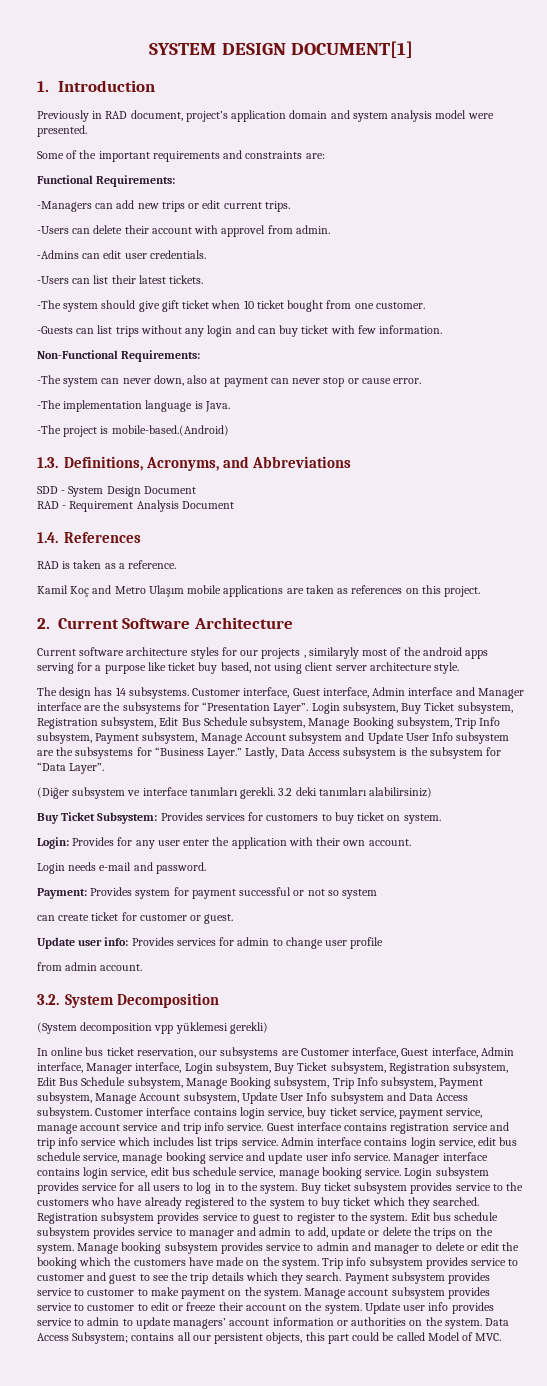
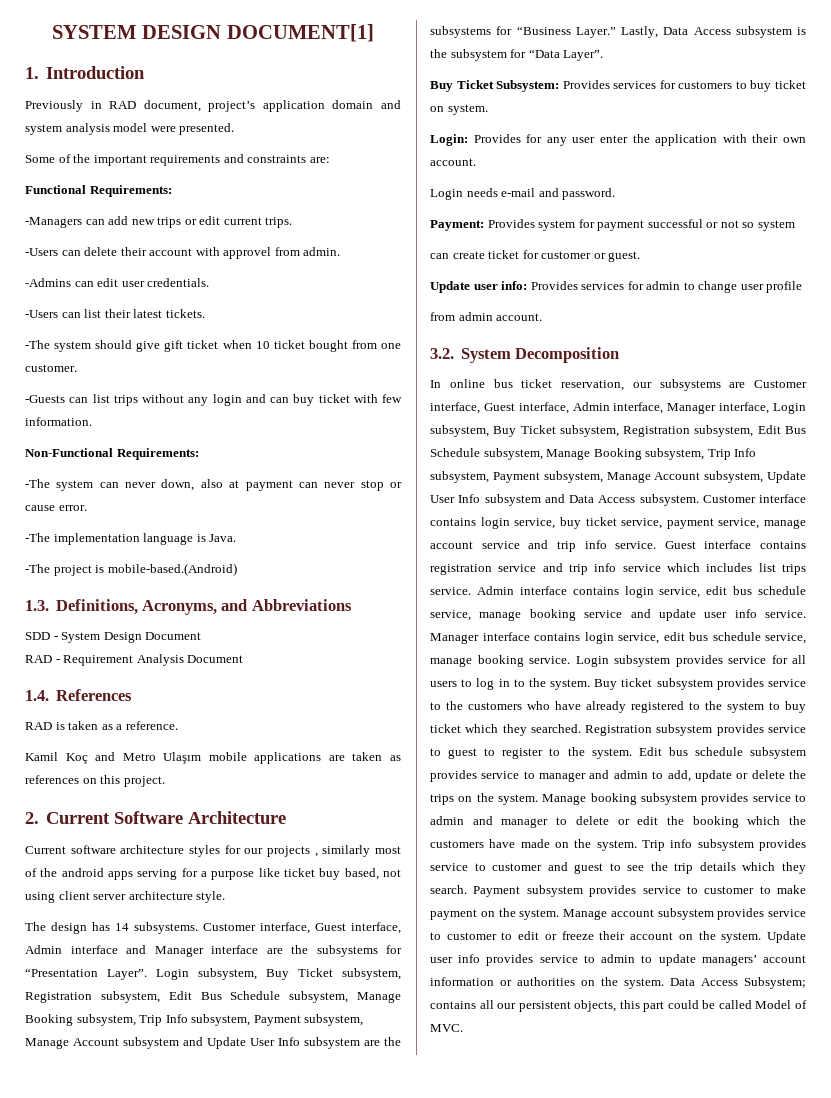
[308,647,359,659] similaryly -> [322,845,371,857] similarly
[37,787,433,799] // (Diğer subsystem ve interface tanımları gerekli. 3.2 deki tanımları alabilirsiniz) -> (604, 55) none
[37,1022,268,1034] // (System decomposition vpp yüklemesi gerekli) -> (619, 355) none

